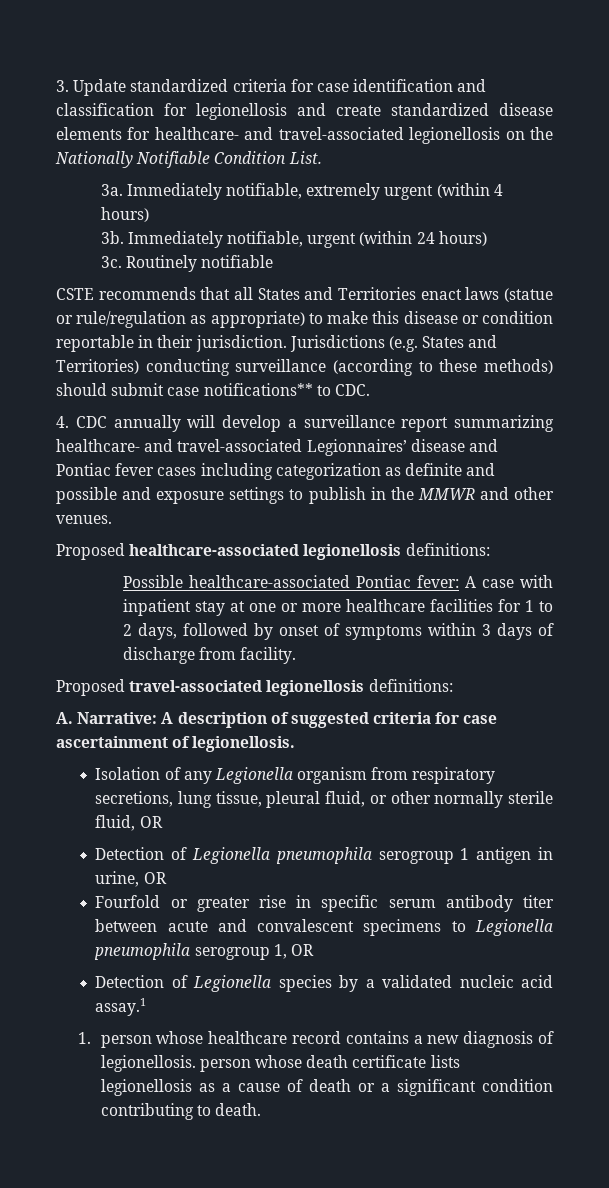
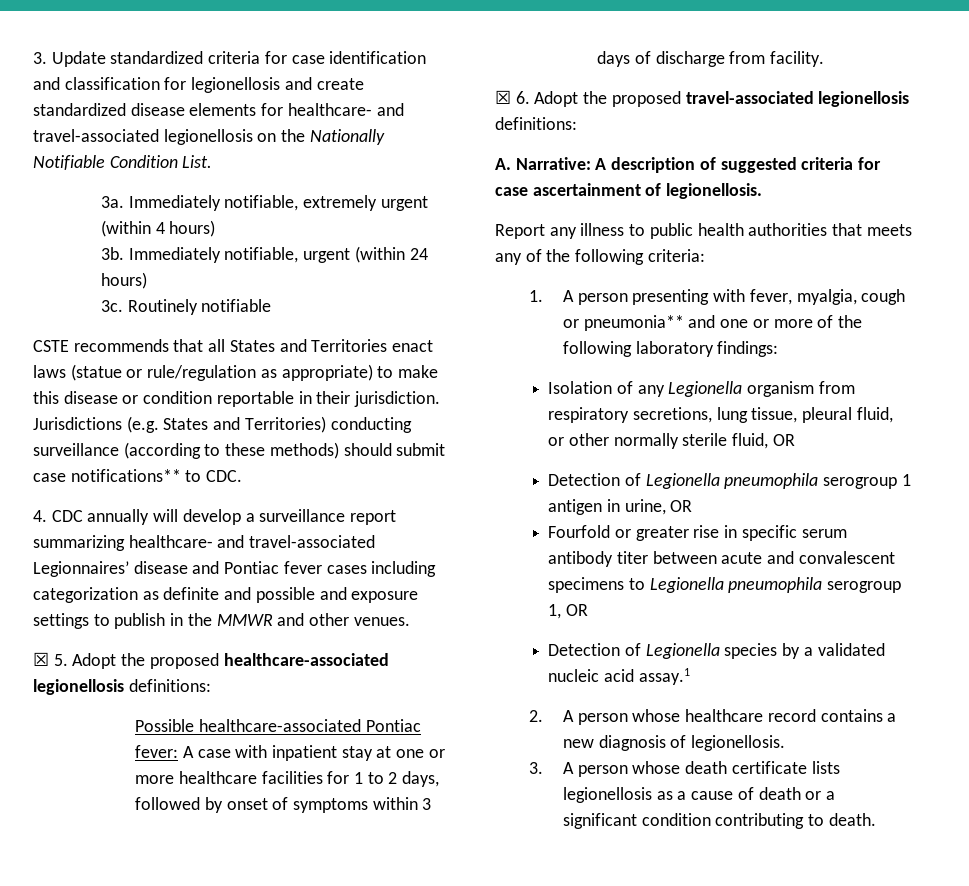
[56,543,125,560] Proposed -> [33,652,219,669] ☒ 5. Adopt the proposed
[56,679,125,696] Proposed -> [495,90,681,107] ☒ 6. Adopt the proposed
(296, 744) none -> [495,223,912,239] [495,249,705,265] [529,289,906,305] [563,315,863,331] [563,341,779,357] // Report any illness to public health authorities that meets any of the following criteria: // 1. A person presenting with fever, myalgia, cough or pneumonia** and one or more of the following laboratory findings:
[78,1032,92,1044] 1. -> [529,710,575,722] 2. A
(196, 1063) none -> [529,762,575,774] // 3. A

